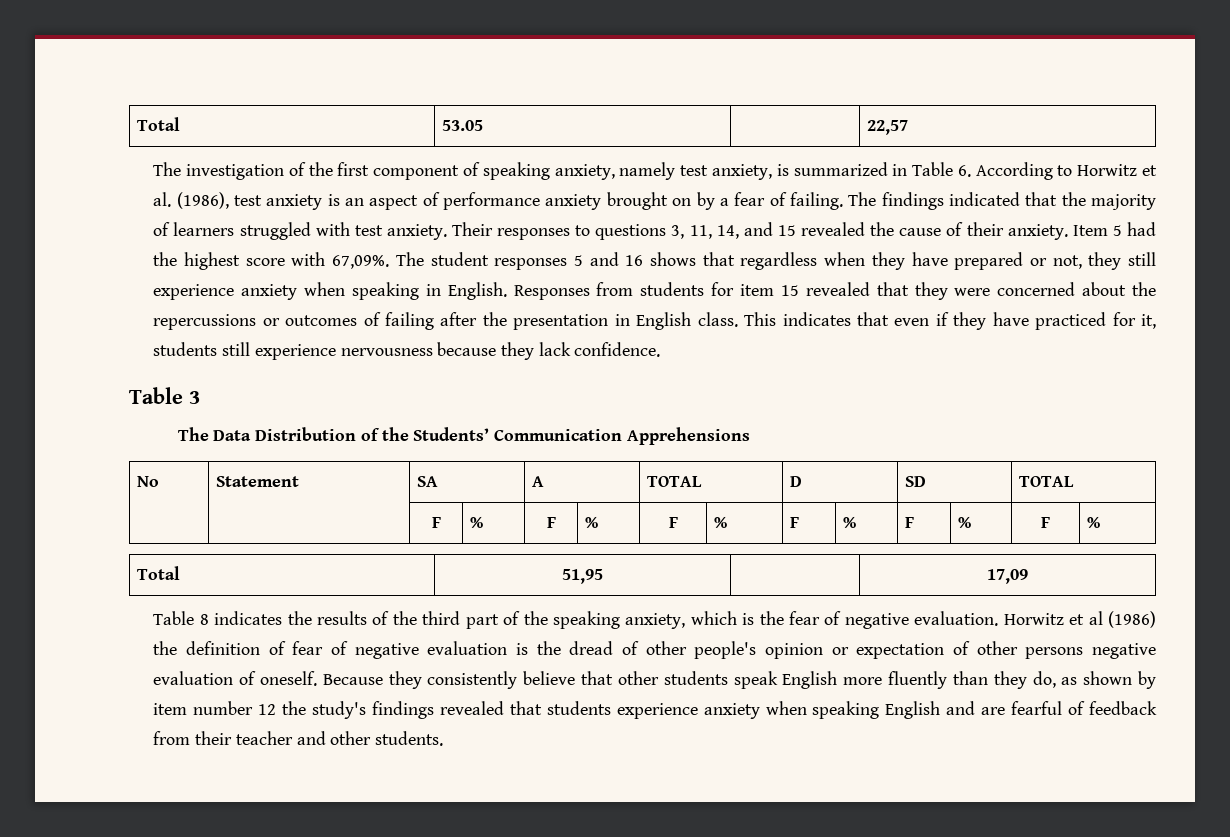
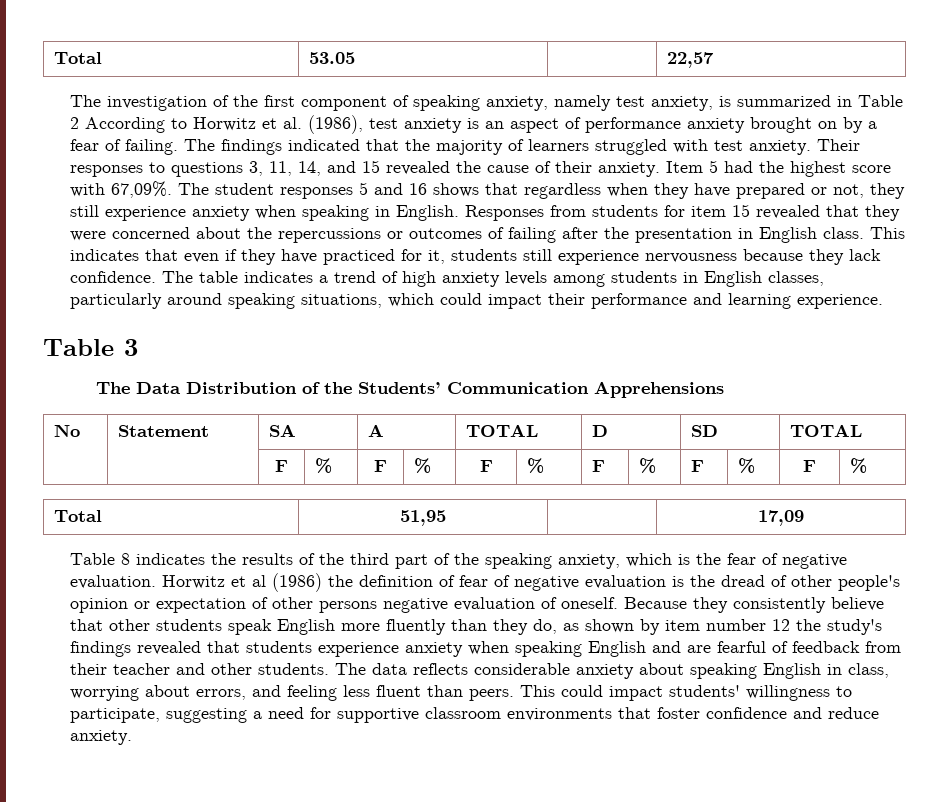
[957,165,971,177] 6. -> [69,117,79,129] 2
(661, 349) none -> [161,271,824,287] [69,293,883,309] The table indicates a trend of high anxiety levels among students in English classes, particularly around speaking situations, which could impact their performance and learning experience.
(443, 738) none -> [334,663,889,679] [69,685,852,701] [69,707,879,723] [69,730,132,745] The data reflects considerable anxiety about speaking English in class, worrying about errors, and feeling less fluent than peers. This could impact students' willingness to participate, suggesting a need for supportive classroom environments that foster confidence and reduce anxiety.

